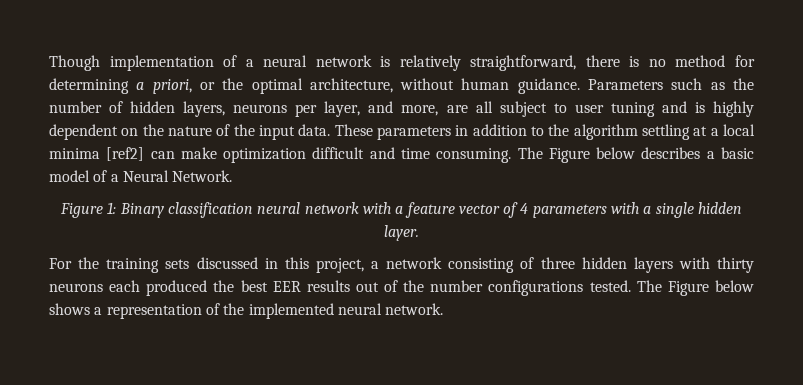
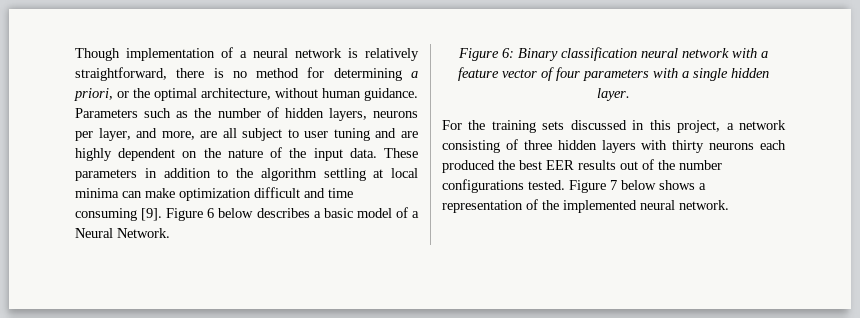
[694,102,705,113] is -> [401,131,418,138] are
[710,128,719,136] a -> (384, 173) none
[106,147,145,161] [ref2] -> (119, 193) none
[436,147,590,163] consuming. The Figure -> [75,208,215,221] consuming [9]. Figure 6
[107,202,117,214] 1: -> [502,48,514,58] 6:
[520,203,529,214] 4 -> [556,67,580,81] four
[636,280,709,296] The Figure -> [569,180,617,193] Figure 7

